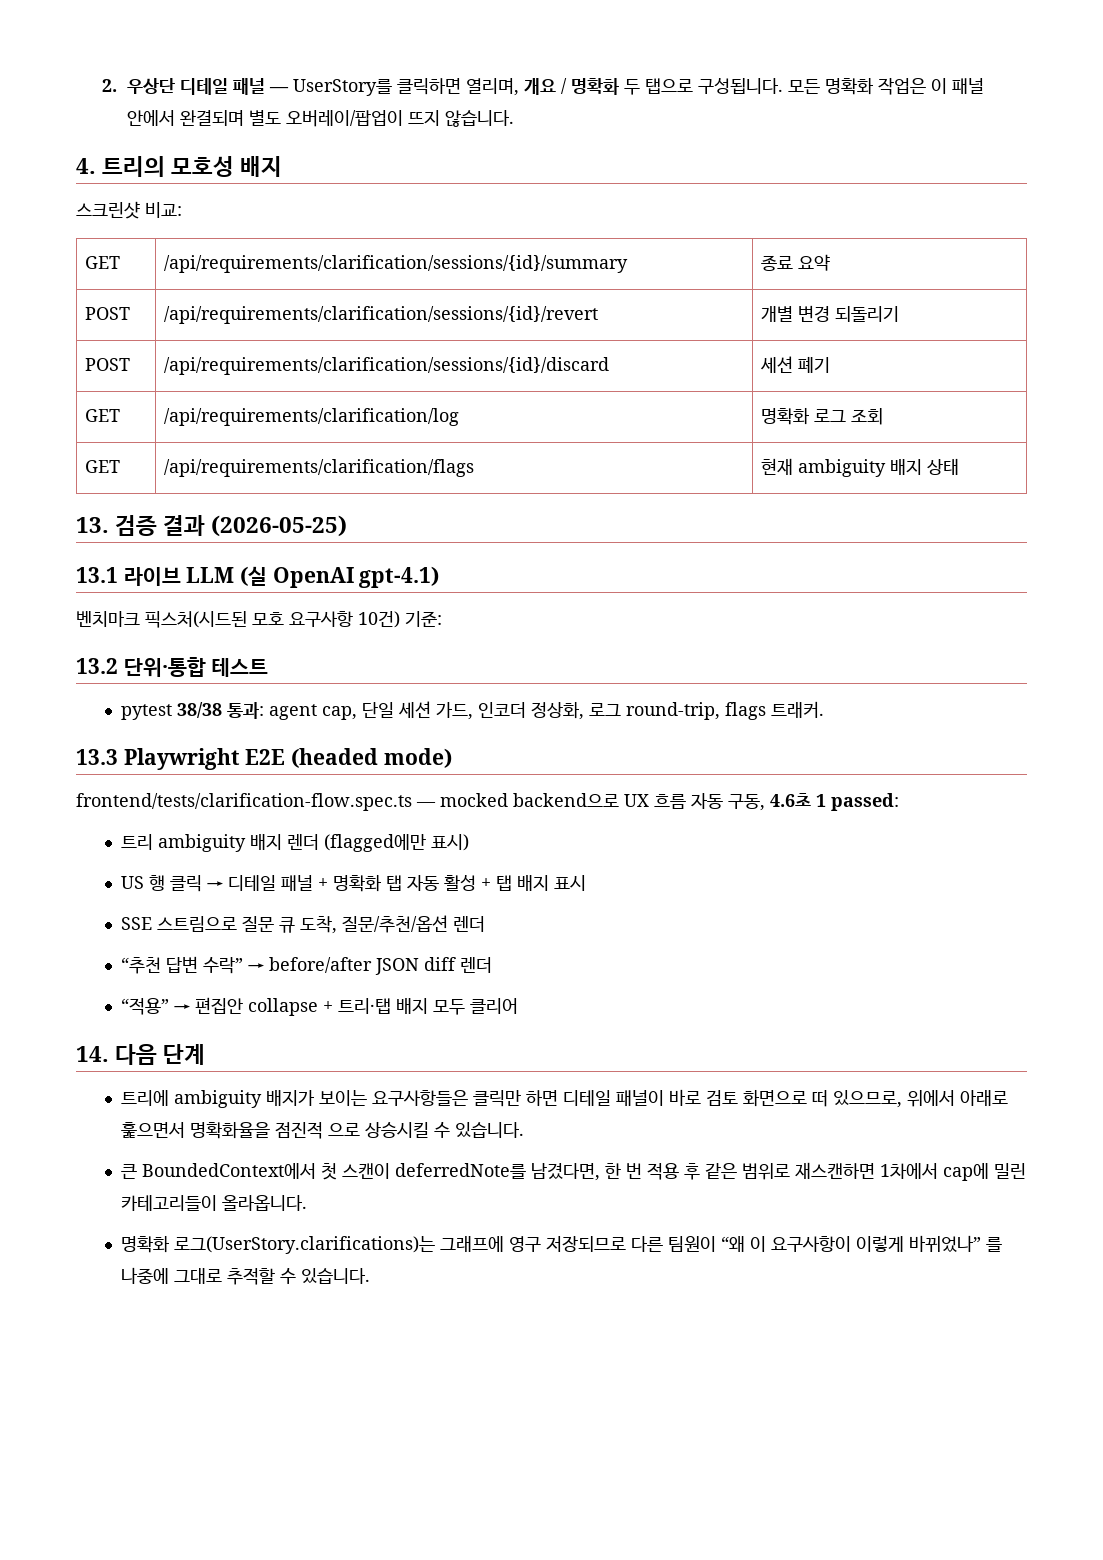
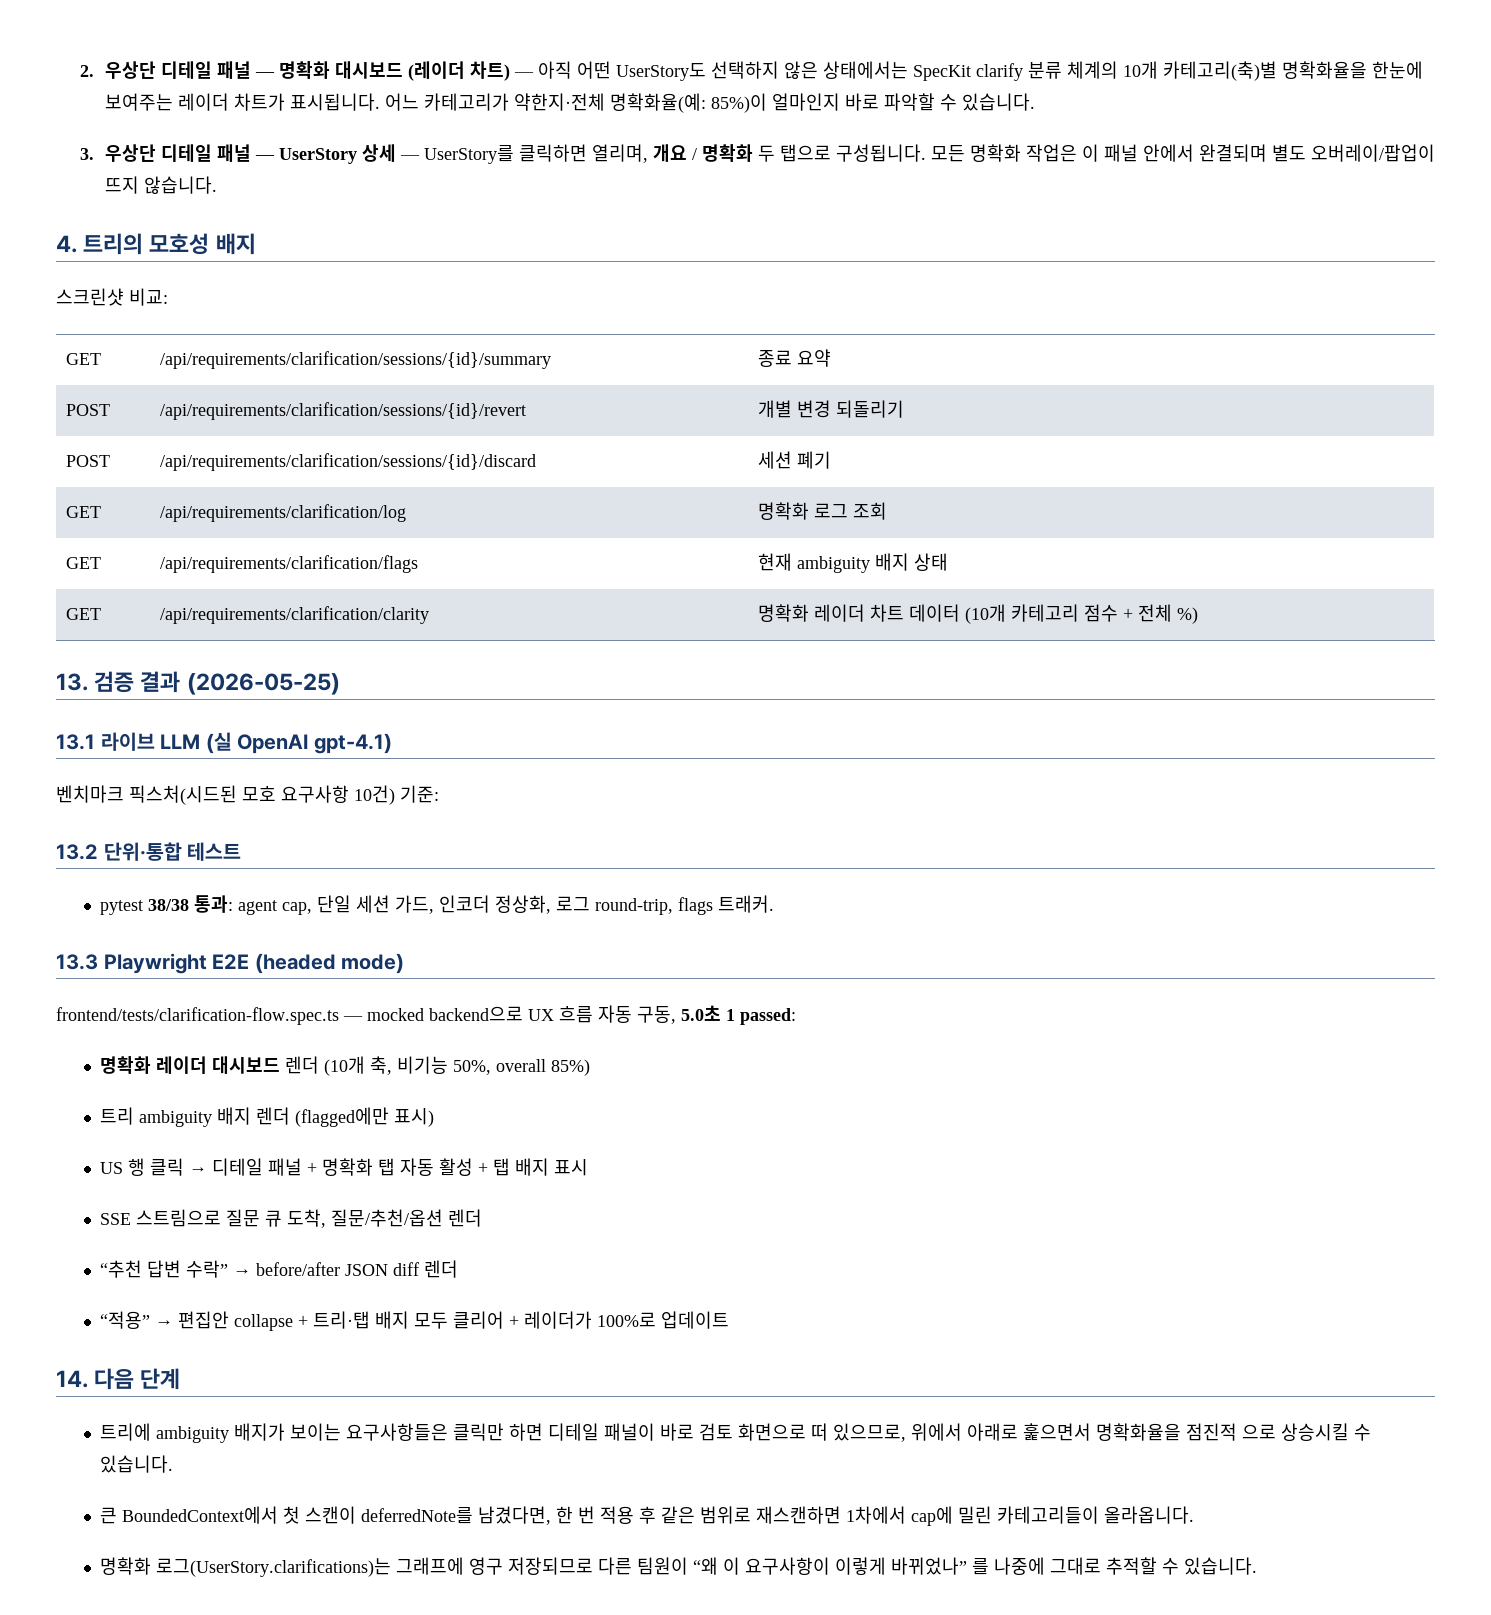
(290, 89) none -> [278,61,1423,81] [104,93,1035,113] [80,144,420,164] 명확화 대시보드 (레이더 차트) — 아직 어떤 UserStory도 선택하지 않은 상태에서는 SpecKit clarify 분류 체계의 10개 카테고리(축)별 명확화율을 한눈에 보여주는 레이더 차트가 표시됩니다. 어느 카테고리가 약한지·전체 명확화율(예: 85%)이 얼마인지 바로 파악할 수 있습니다. // 3. 우상단 디테일 패널 — UserStory 상세 —
(960, 466) none -> [66,608,102,620] [160,606,430,624] [758,604,1199,624] // GET | /api/requirements/clarification/clarity | 명확화 레이더 차트 데이터 (10개 카테고리 점수 + 전체 %)
[770,793,811,807] 4.6초 -> [681,1005,721,1021] 5.0초
(899, 802) none -> [100,1056,591,1076] // 명확화 레이더 대시보드 렌더 (10개 축, 비기능 50%, overall 85%)
(519, 1006) none -> [509,1311,730,1329] + 레이더가 100%로 업데이트

